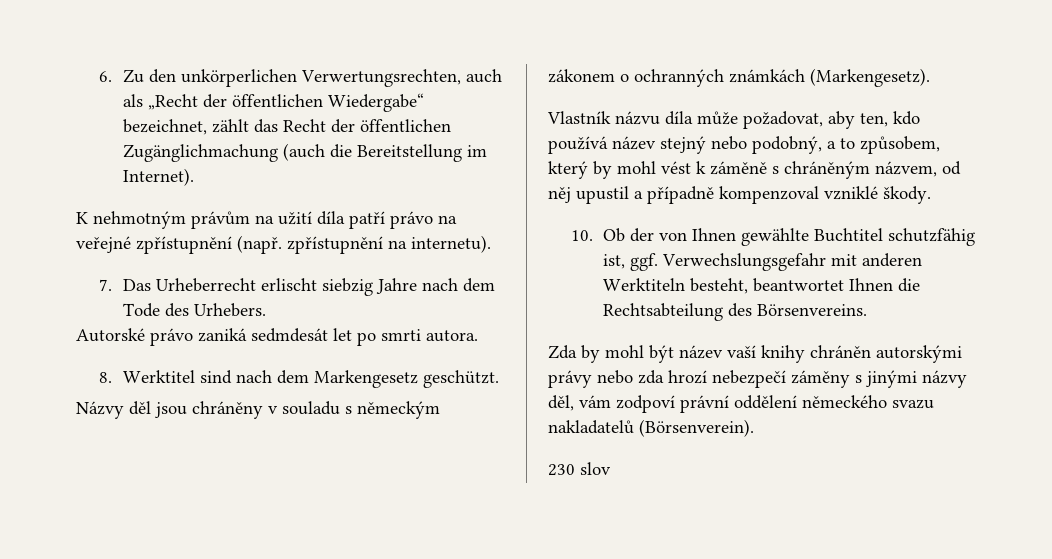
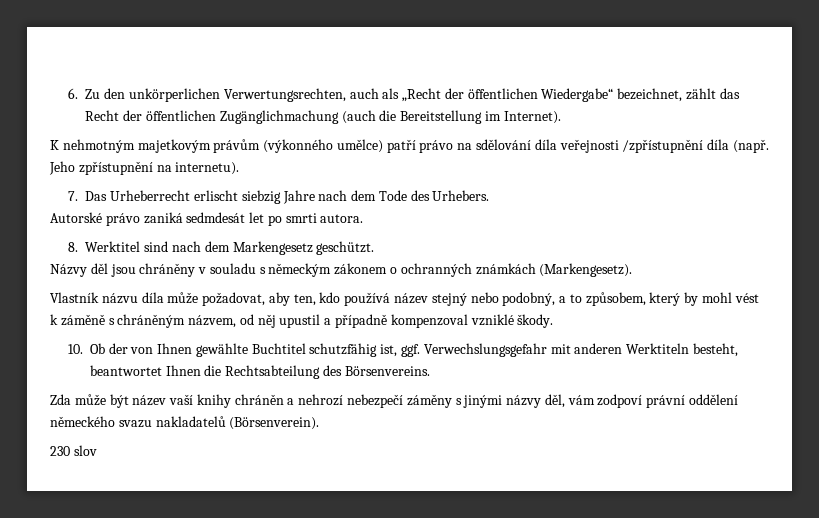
[191,211,457,229] [76,235,282,254] právům na užití díla patří právo na veřejné zpřístupnění (např. -> [137,139,769,153] [49,161,75,175] majetkovým právům (výkonného umělce) patří právo na sdělování díla veřejnosti /zpřístupnění díla (např. Jeho
[581,345,644,363] by mohl -> [74,394,106,406] může
[876,345,962,363] [548,370,707,388] autorskými právy nebo zda hrozí -> [287,394,344,406] a nehrozí

